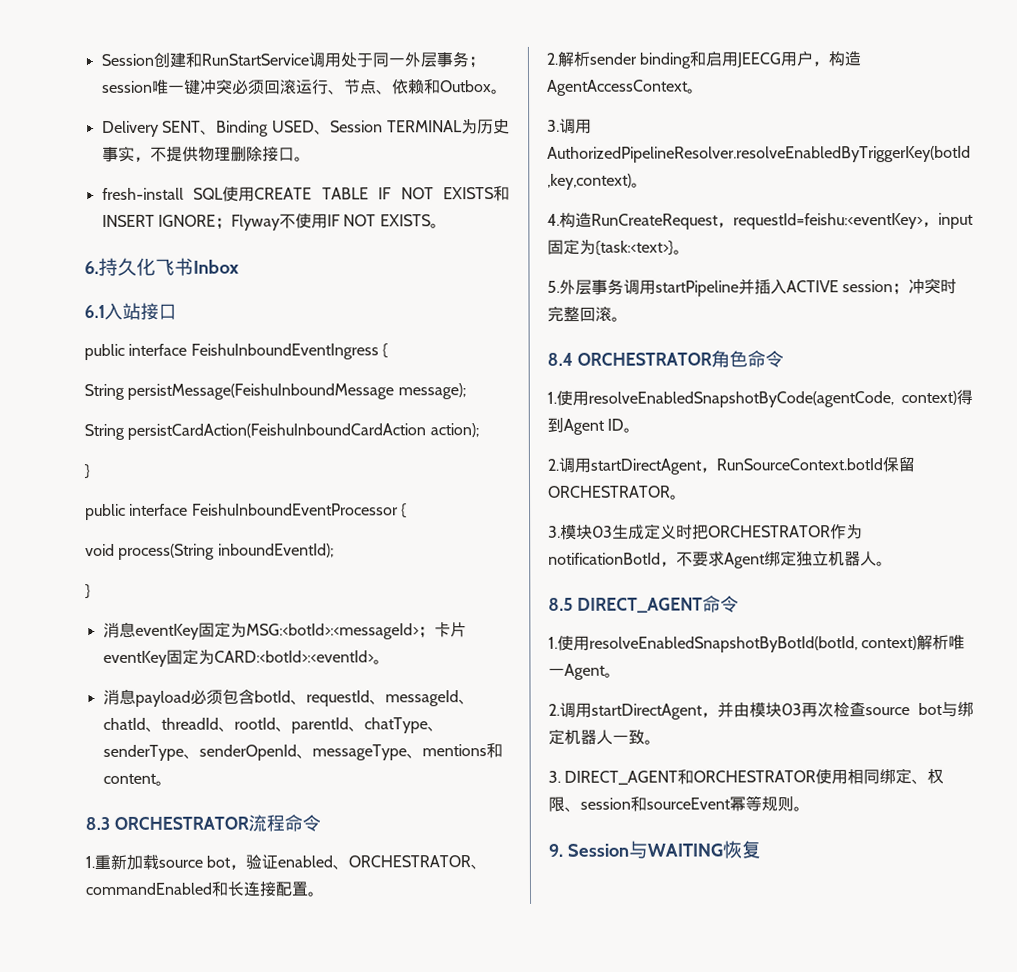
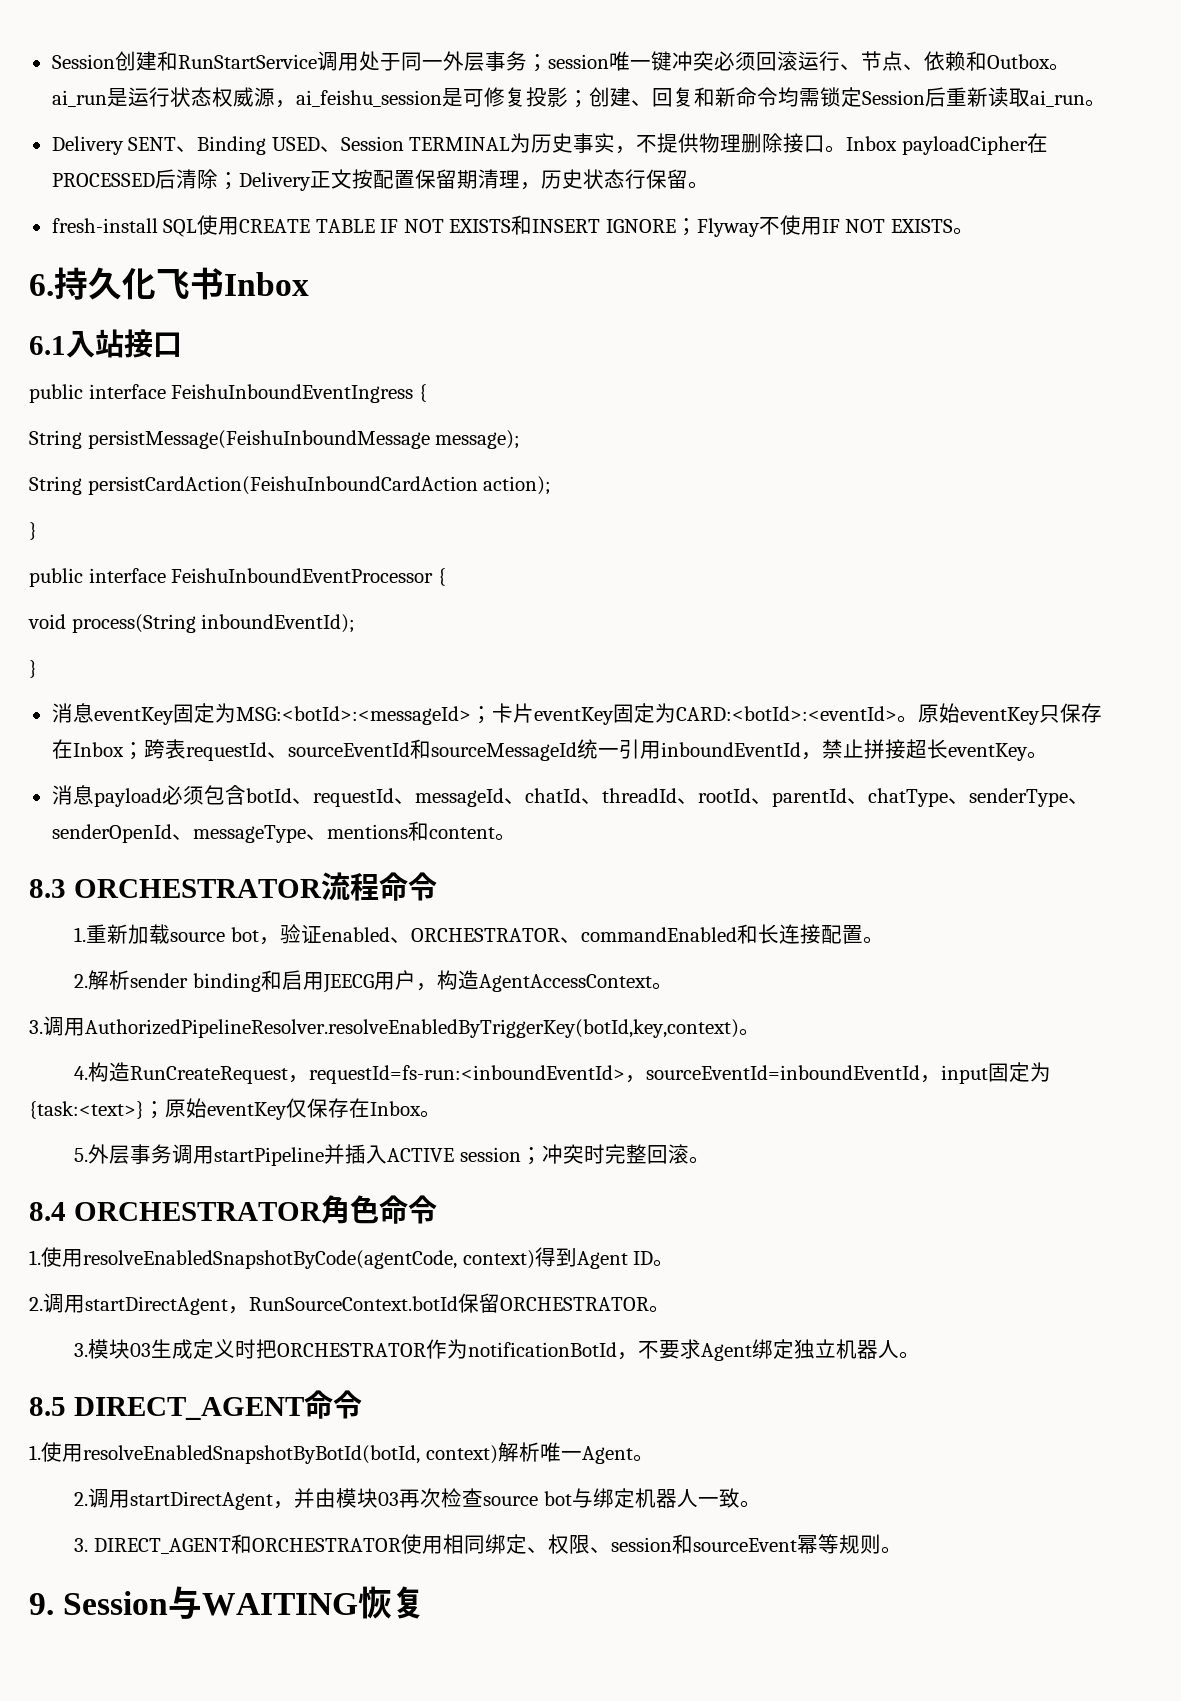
(508, 92) none -> [51,87,1106,108] ai_run是运行状态权威源，ai_feishu_session是可修复投影；创建、回复和新命令均需锁定Session后重新读取ai_run。
(311, 159) none -> [846,133,1048,155] [51,169,709,191] Inbox payloadCipher在PROCESSED后清除；Delivery正文按配置保留期清理，历史状态行保留。
(390, 662) none -> [917,703,1102,725] [51,739,1048,761] 原始eventKey只保存在Inbox；跨表requestId、sourceEventId和sourceMessageId统一引用inboundEventId，禁止拼接超长eventKey。
[733,212,923,230] requestId=feishu:<eventKey> -> [309,1065,921,1084] requestId=fs-run:<inboundEventId>，sourceEventId=inboundEventId
(674, 248) none -> [144,1098,421,1120] ；原始eventKey仅保存在Inbox

